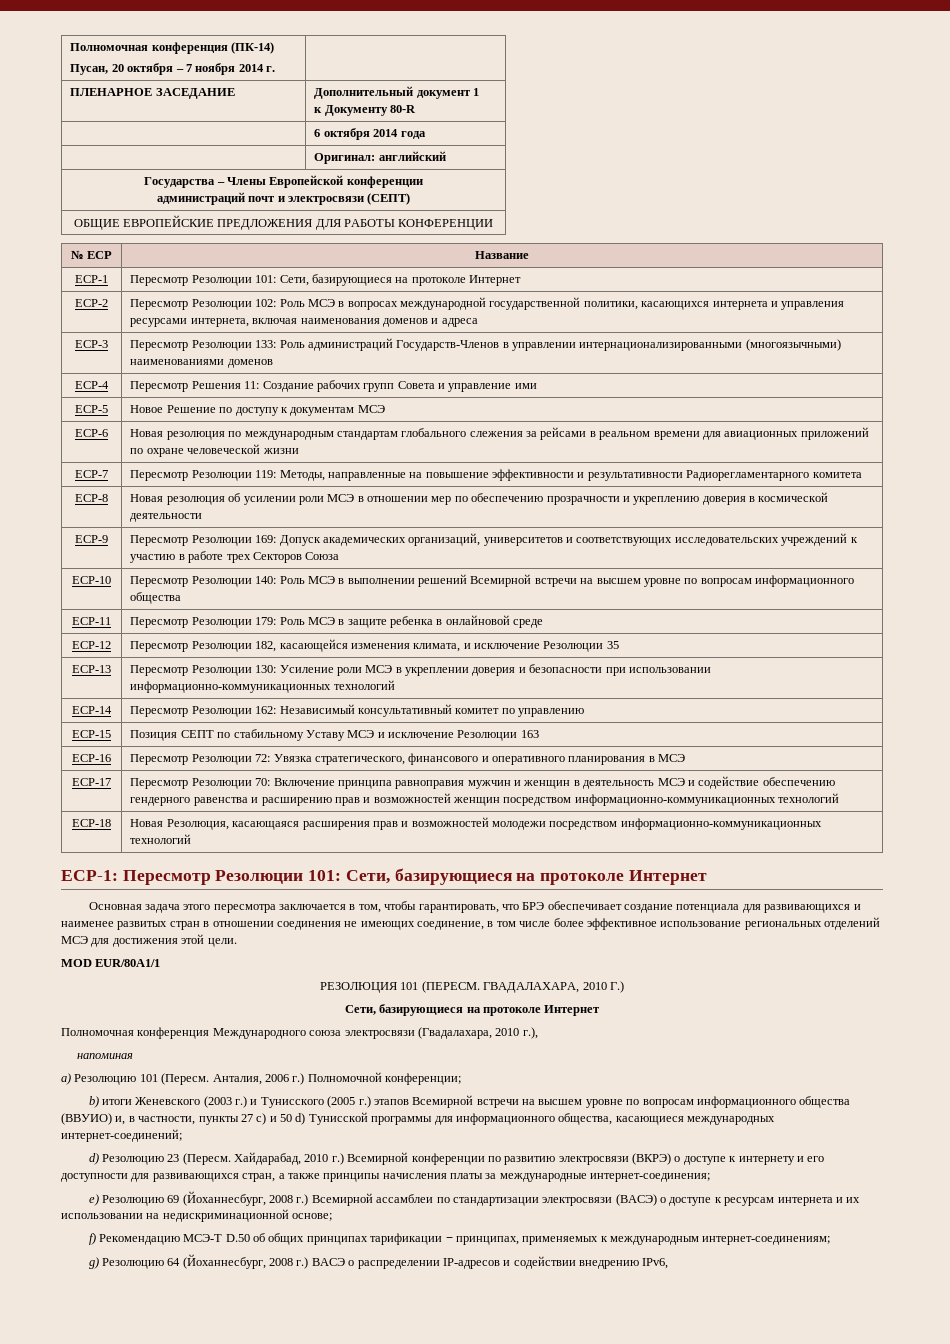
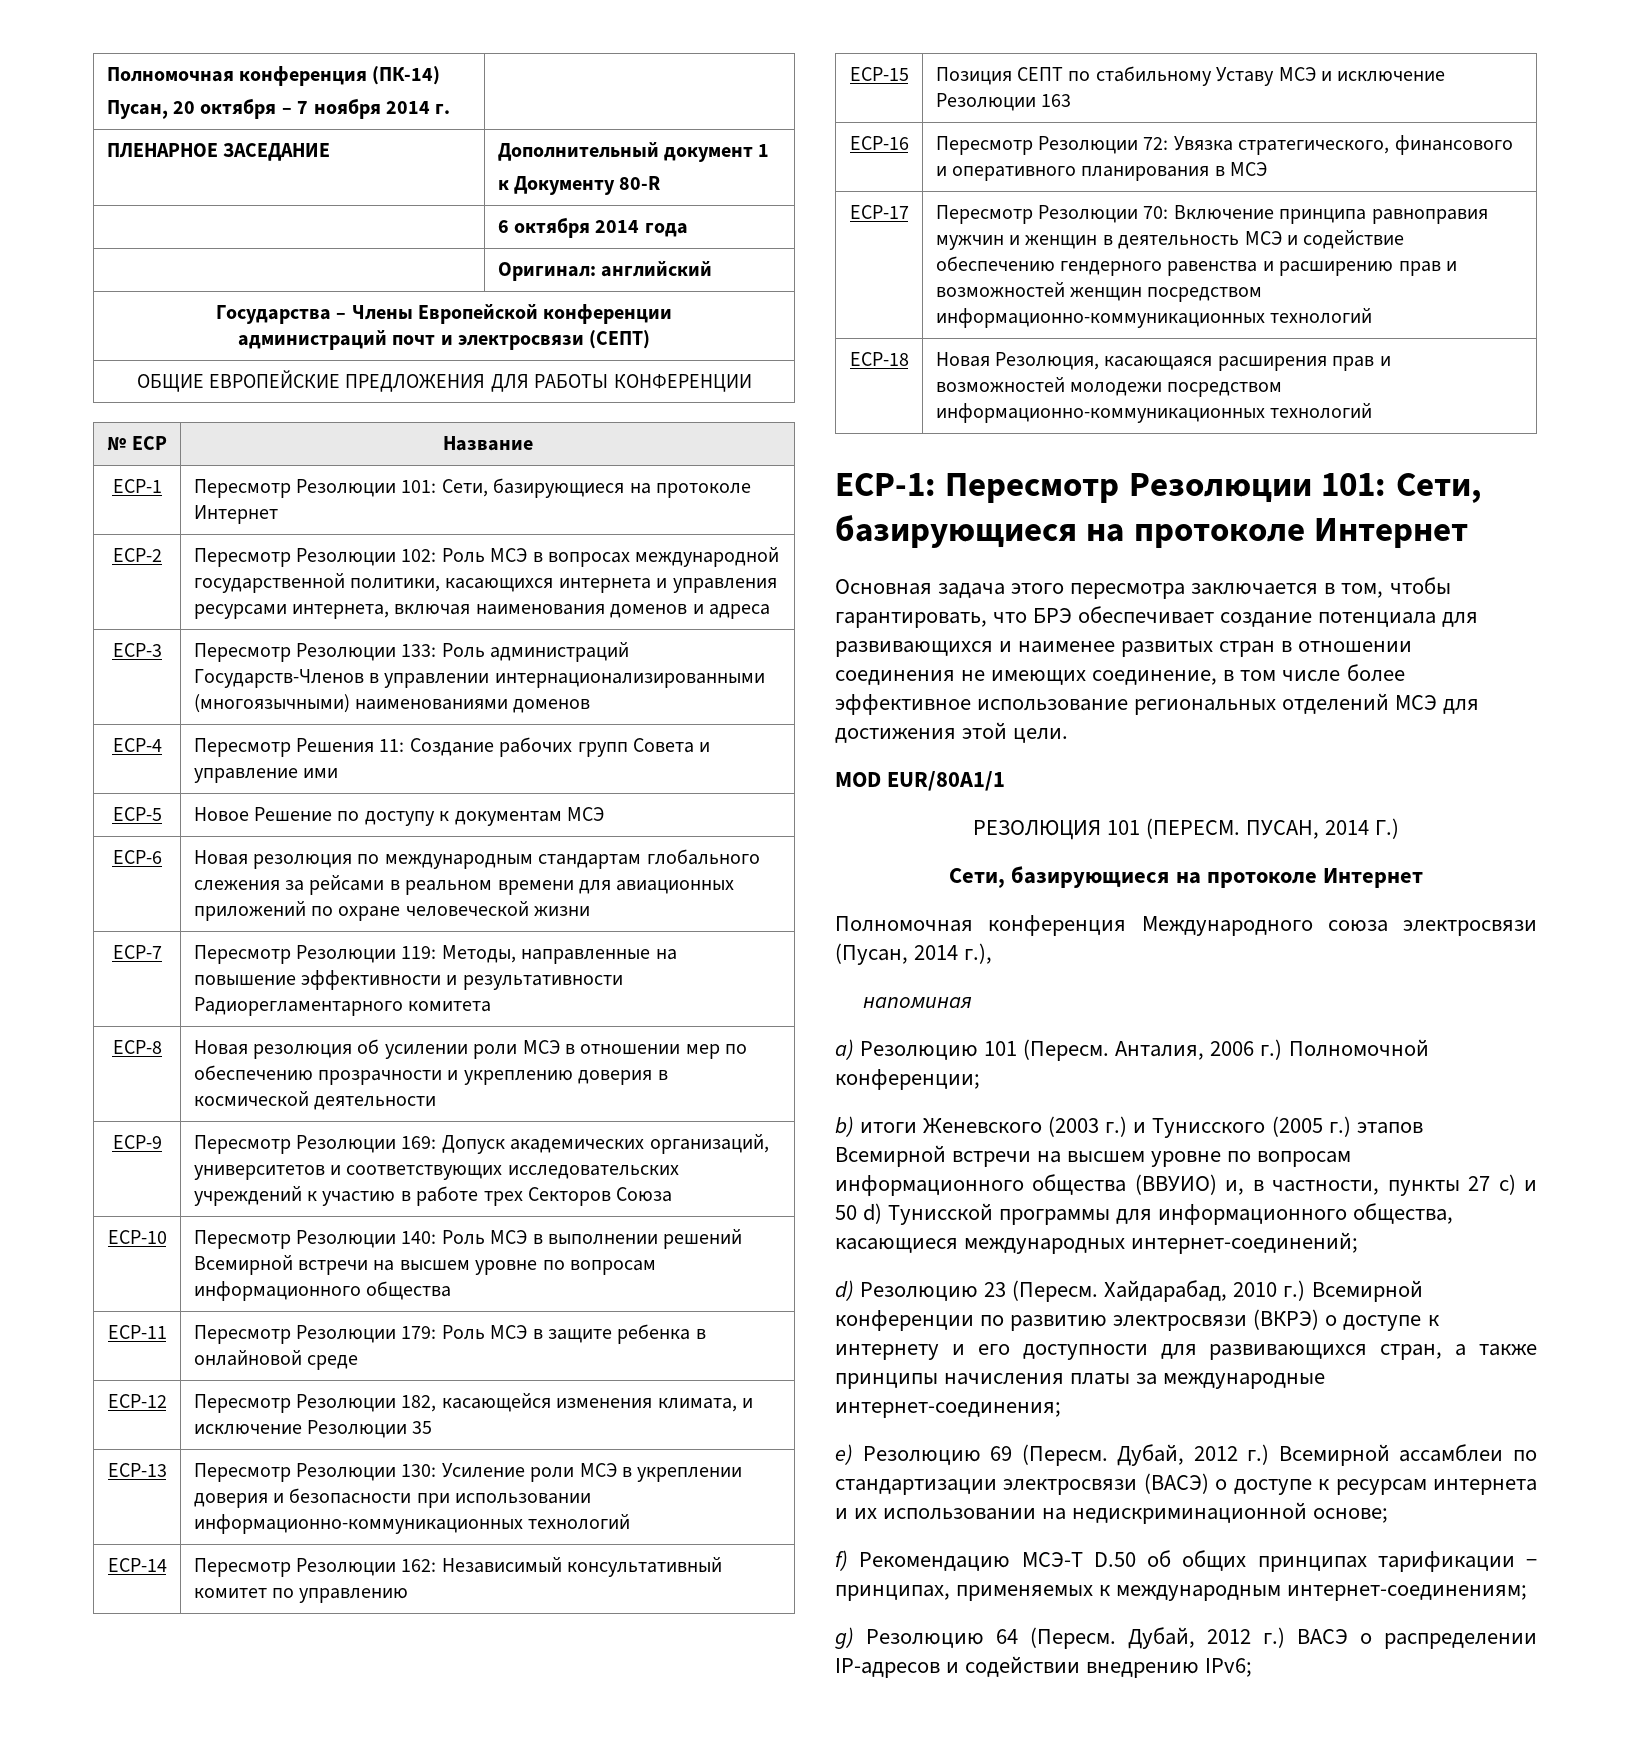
[483,982,607,993] ГВАДАЛАХАРА, 2010 -> [1246,820,1370,839] ПУСАН, 2014
[417,1027,520,1039] (Гвадалахара, 2010 -> [835,943,959,965] (Пусан, 2014
[182,1191,294,1206] (Йоханнесбург, 2008 -> [1021,1444,1238,1466] (Пересм. Дубай, 2012
[182,1254,294,1269] (Йоханнесбург, 2008 -> [1030,1627,1251,1649] (Пересм. Дубай, 2012
[642,1258,669,1269] IPv6, -> [1205,1658,1253,1677] IPv6;

